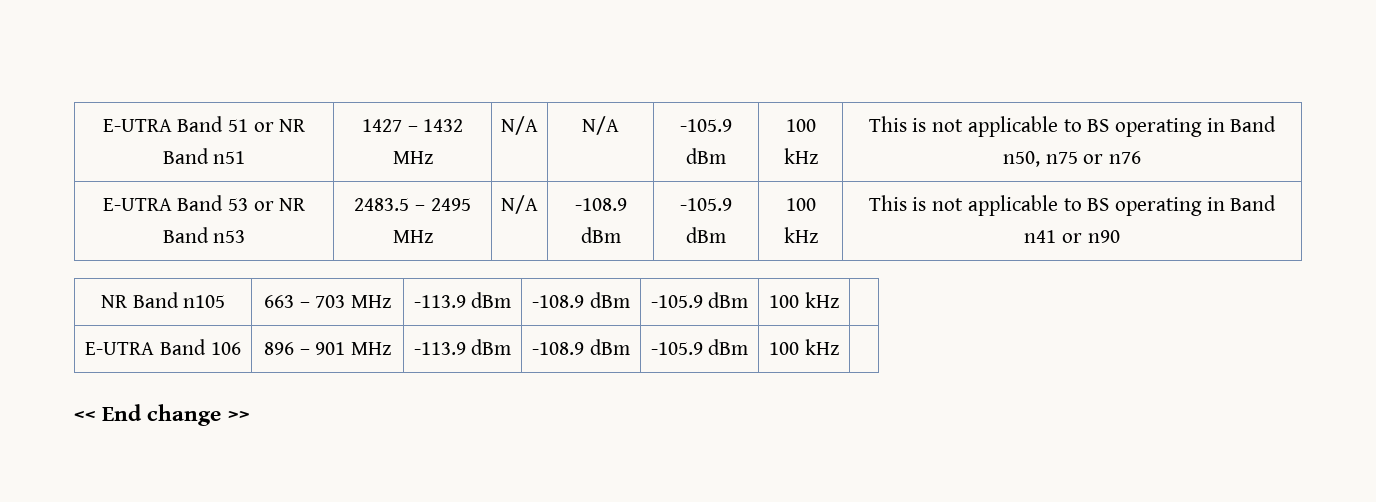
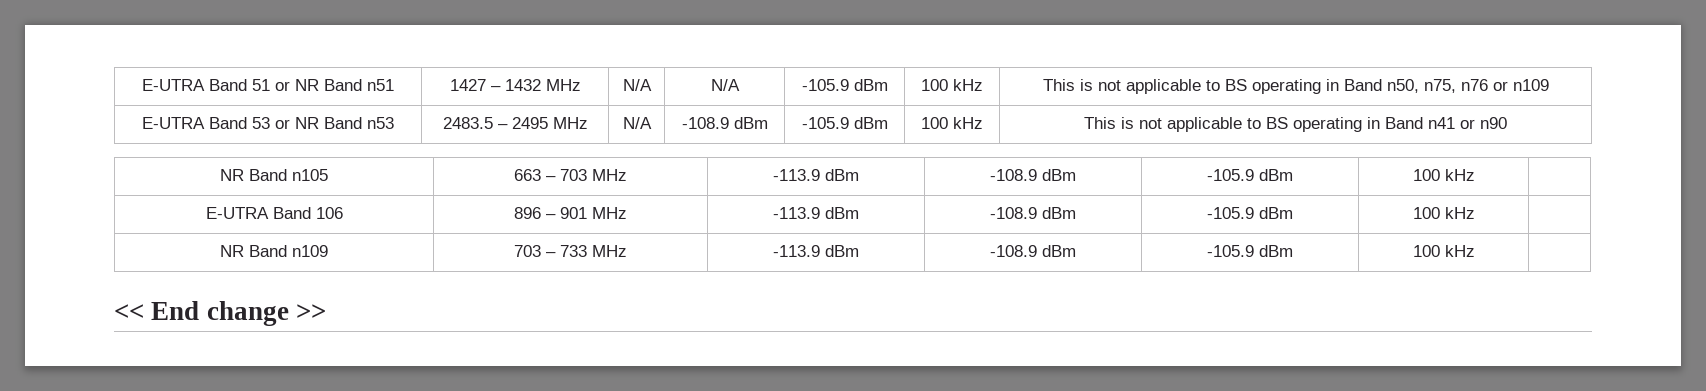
[1045,151,1142,164] n75 or n76 -> [1423,79,1549,93] n75, n76 or n109
(839, 347) none -> [220,245,328,257] [514,245,627,257] [773,245,859,257] [990,245,1076,257] [1207,245,1293,257] [1412,245,1475,257] // NR Band n109 | 703 – 733 MHz | -113.9 dBm | -108.9 dBm | -105.9 dBm | 100 kHz |

